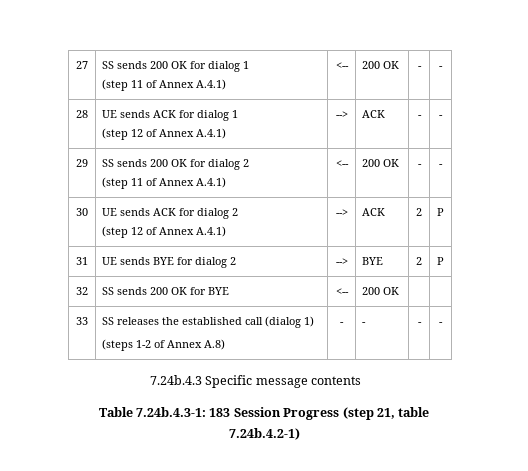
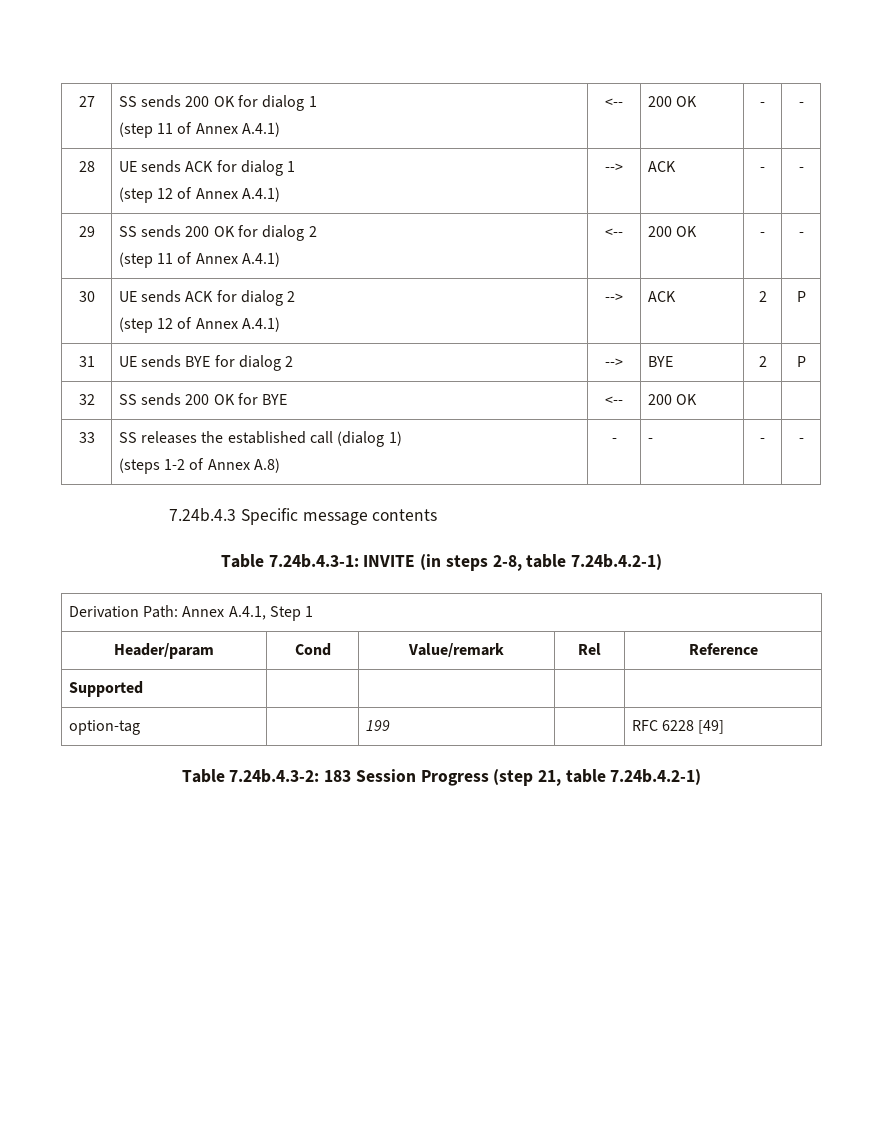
(207, 412) none -> [363,554,663,571] [68,605,314,621] [114,643,214,659] [294,643,331,656] [408,643,504,657] [578,643,601,655] [688,643,758,655] [68,681,143,697] [68,720,140,735] [365,720,390,731] [631,720,725,734] [181,769,320,783] INVITE (in steps 2-8, table 7.24b.4.2-1) // Derivation Path: Annex A.4.1, Step 1 // Header/param | Cond | Value/remark | Rel | Reference // Supported | | | | // option-tag | | 199 | | RFC 6228 [49] // Table 7.24b.4.3-2:

